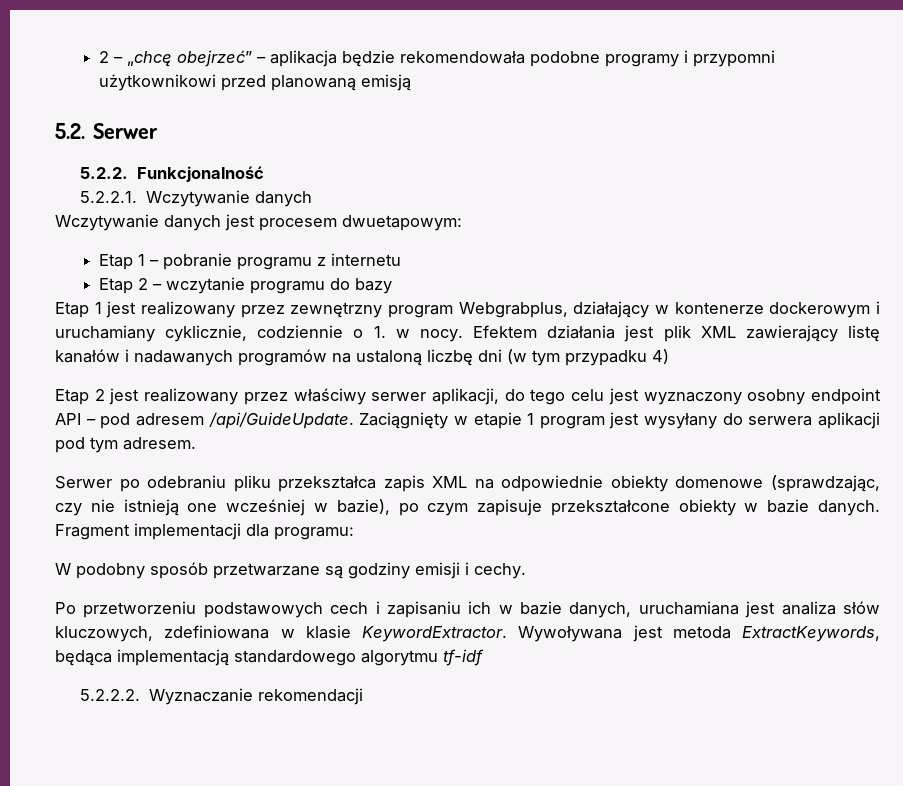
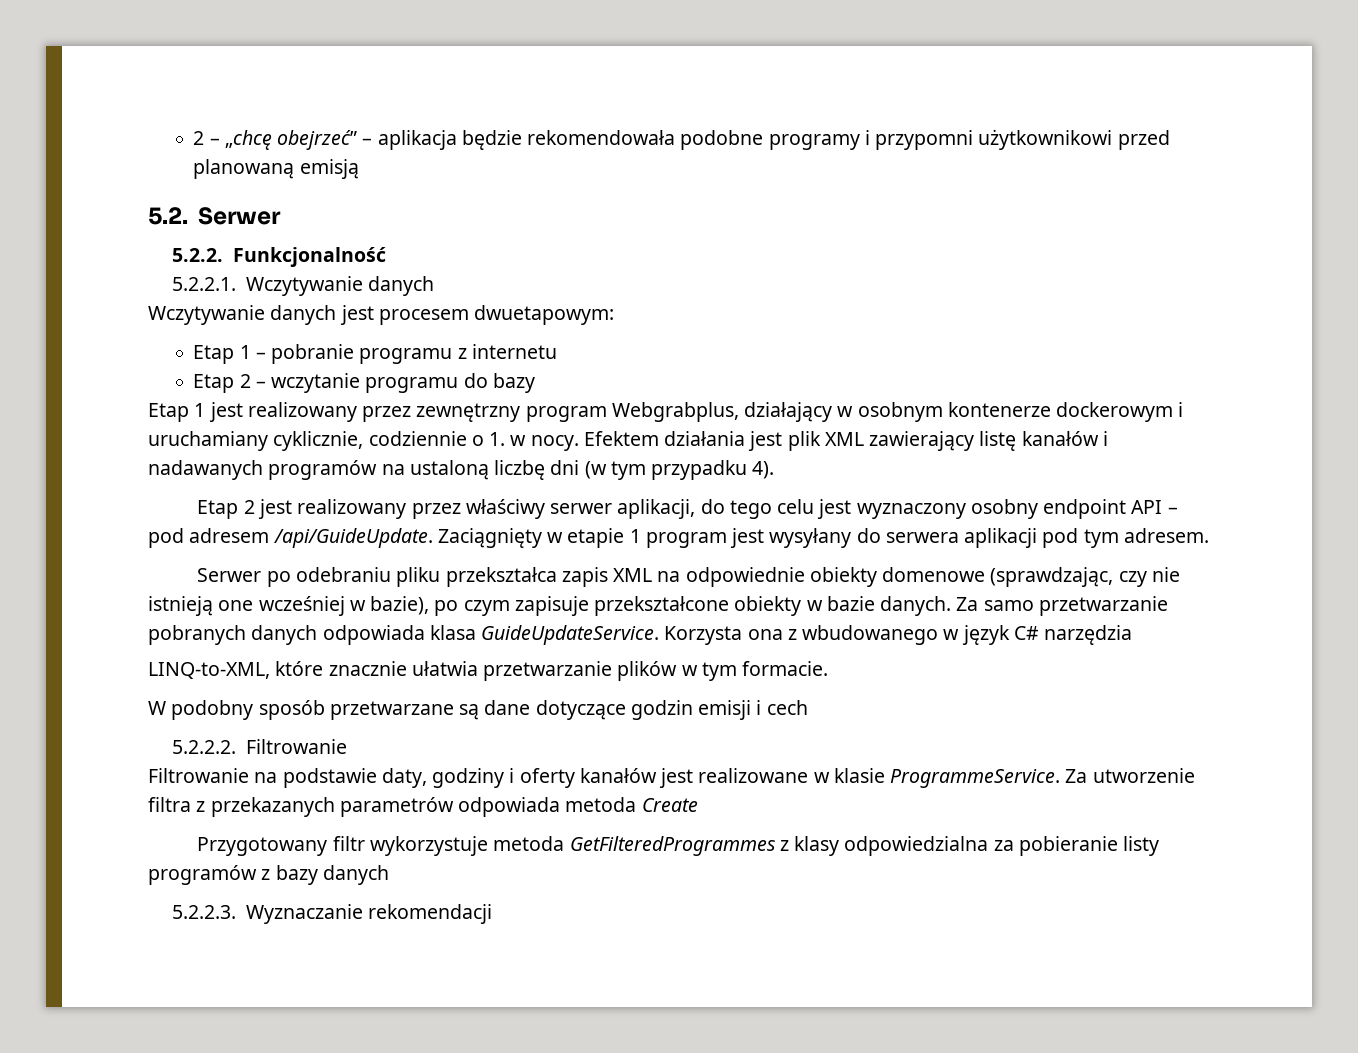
(669, 309) none -> [857,402,943,422] osobnym
[652,349,669,364] 4) -> [752,461,775,479] 4).
[55,523,354,540] Fragment implementacji dla programu: -> [956,596,1168,616] [148,625,1133,645] [148,661,829,681] Za samo przetwarzanie pobranych danych odpowiada klasa GuideUpdateService. Korzysta ona z wbudowanego w język C# narzędzia // LINQ-to-XML, które znacznie ułatwia przetwarzanie plików w tym formacie.
[348,562,526,579] [55,601,880,618] [55,625,880,642] [55,649,484,666] [80,689,141,701] godziny emisji i cechy. // Po przetworzeniu podstawowych cech i zapisaniu ich w bazie danych, uruchamiana jest analiza słów kluczowych, zdefiniowana w klasie KeywordExtractor. Wywoływana jest metoda ExtractKeywords, będąca implementacją standardowego algorytmu tf-idf // 5.2.2.2. -> [484,700,808,720] [171,739,347,754] [148,768,1195,788] [148,797,698,817] [197,836,1160,856] [148,865,389,885] [171,905,236,919] dane dotyczące godzin emisji i cech // 5.2.2.2. Filtrowanie // Filtrowanie na podstawie daty, godziny i oferty kanałów jest realizowane w klasie ProgrammeService. Za utworzenie filtra z przekazanych parametrów odpowiada metoda Create // Przygotowany filtr wykorzystuje metoda GetFilteredProgrammes z klasy odpowiedzialna za pobieranie listy programów z bazy danych // 5.2.2.3.

